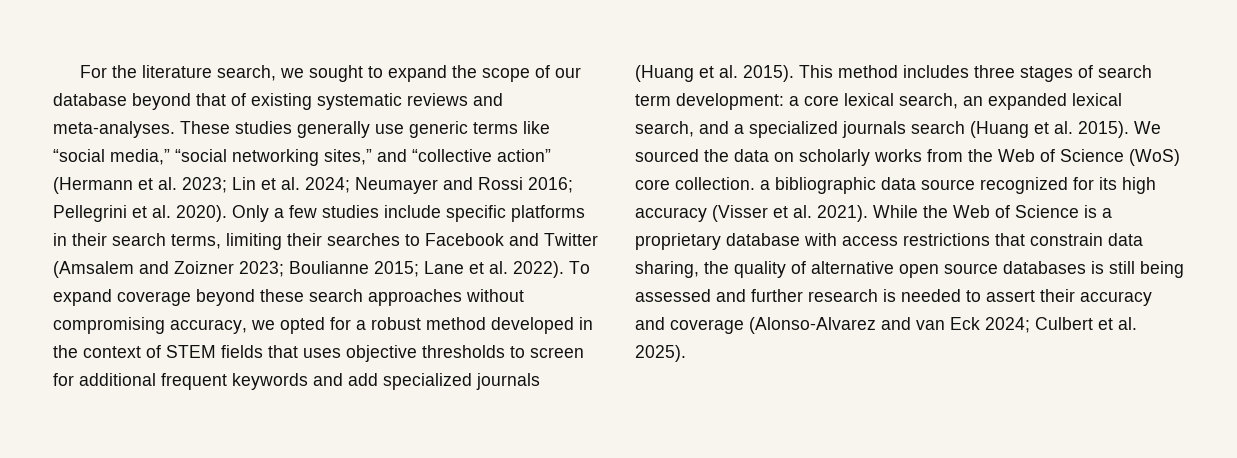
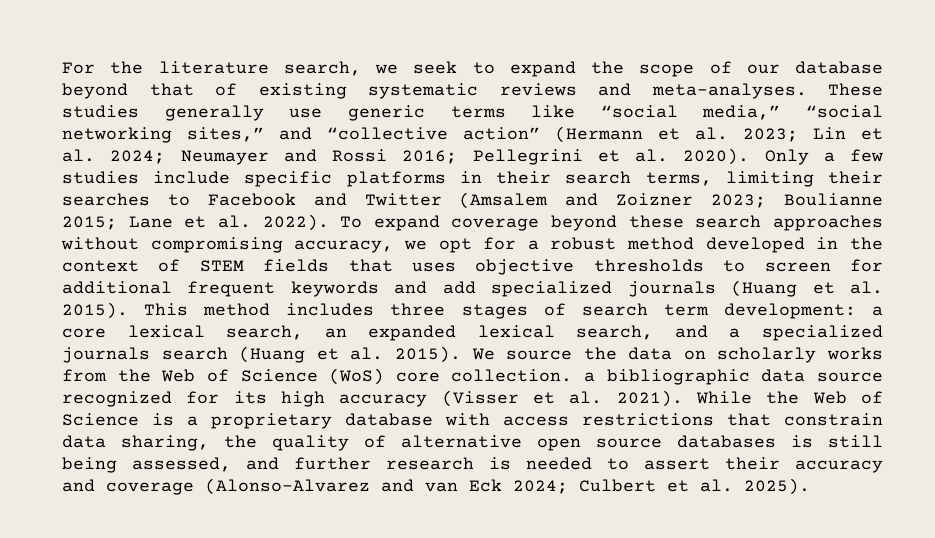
[309,65,364,82] sought -> [413,61,458,74] seek
[280,317,325,334] opted -> [438,238,472,253] opt
[635,149,699,162] sourced -> [506,350,573,360] source
[635,289,711,302] assessed -> [132,457,231,472] assessed,

